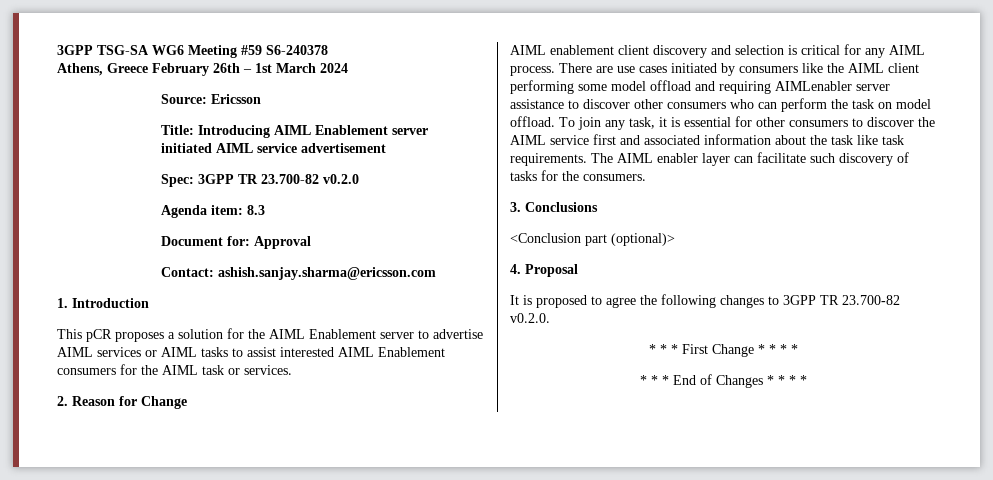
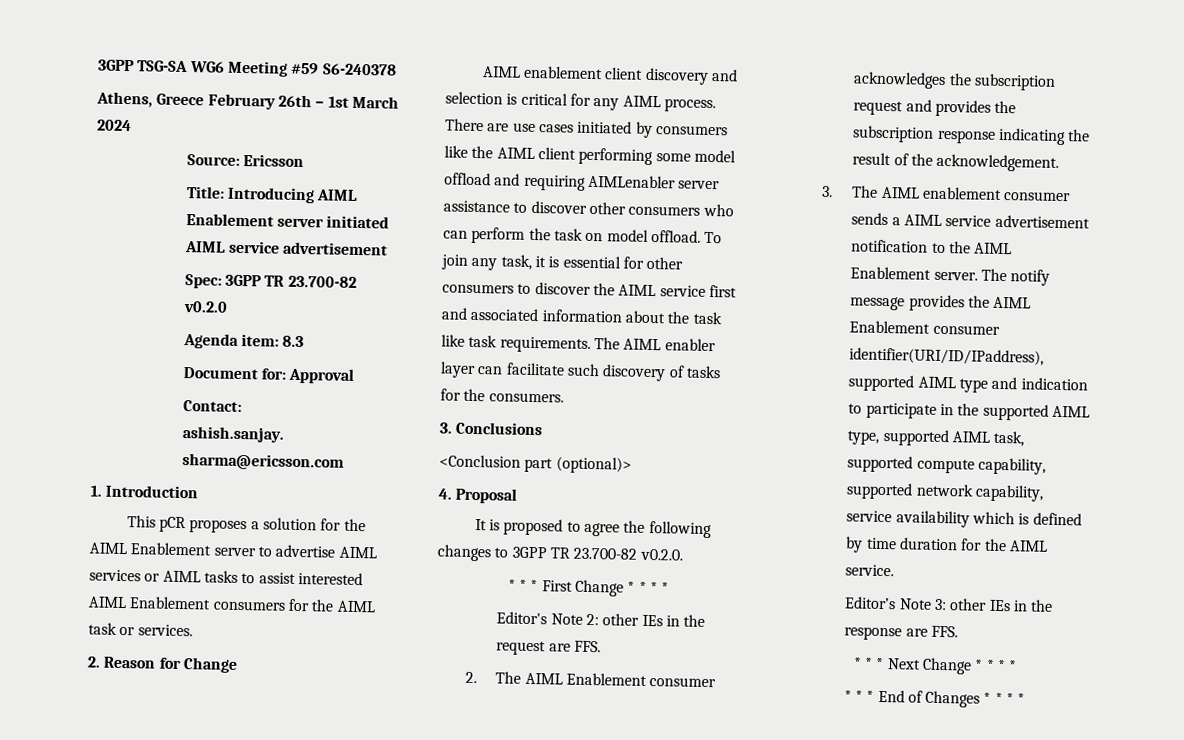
(798, 349) none -> [496,611,706,627] [496,640,602,656] [465,671,717,688] [853,71,1057,91] [853,99,1017,117] [852,125,1091,146] [852,152,1060,172] [821,185,1072,202] [851,212,1090,229] [851,239,1013,255] [850,266,1051,286] [850,294,1032,312] [849,320,1000,335] [849,347,1045,366] [848,374,1088,393] [848,402,1091,421] [847,428,1026,447] [847,455,1047,475] [846,482,1045,502] [846,510,1082,528] [845,536,1049,553] [845,564,895,577] [844,596,1054,612] [844,625,959,641] [852,657,1018,675] // Editor's Note 2: other IEs in the request are FFS. // 2. The AIML Enablement consumer acknowledges the subscription request and provides the subscription response indicating the result of the acknowledgement. // 3. The AIML enablement consumer sends a AIML service advertisement notification to the AIML Enablement server. The notify message provides the AIML Enablement consumer identifier(URI/ID/IPaddress), supported AIML type and indication to participate in the supported AIML type, supported AIML task, supported compute capability, supported network capability, service availability which is defined by time duration for the AIML service. // Editor’s Note 3: other IEs in the response are FFS. // * * * Next Change * * * *

